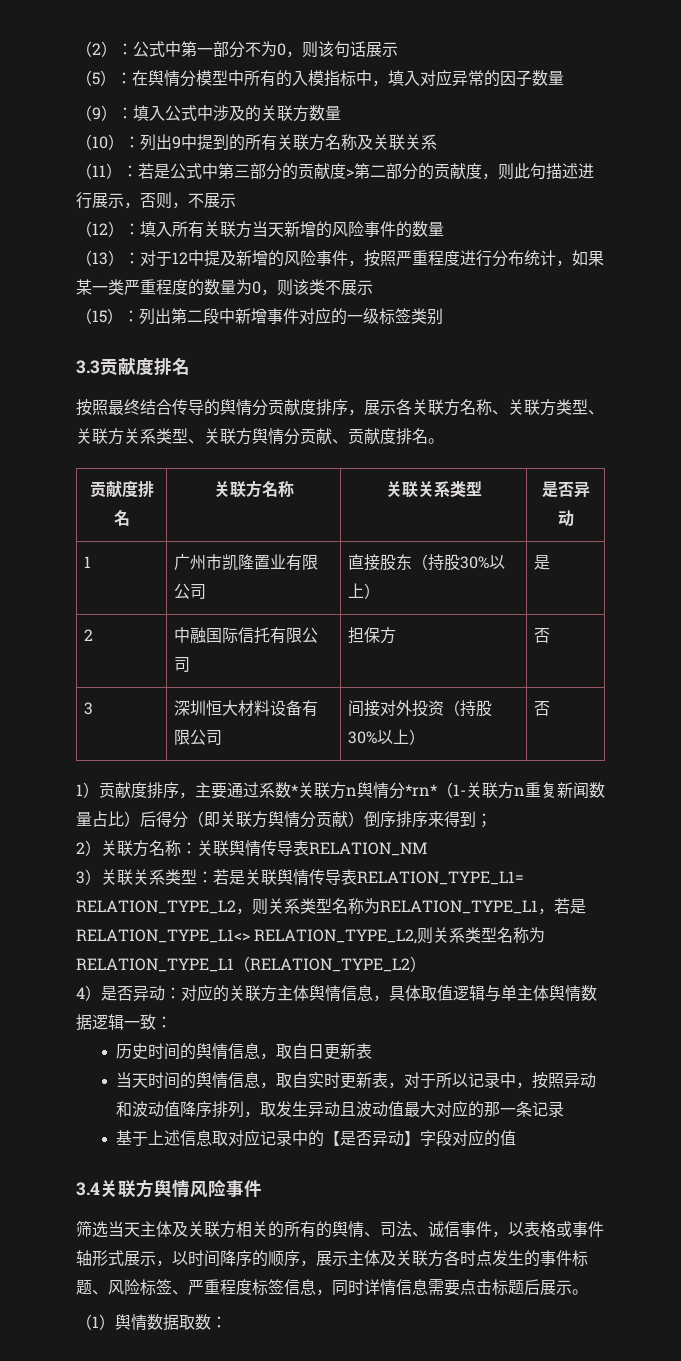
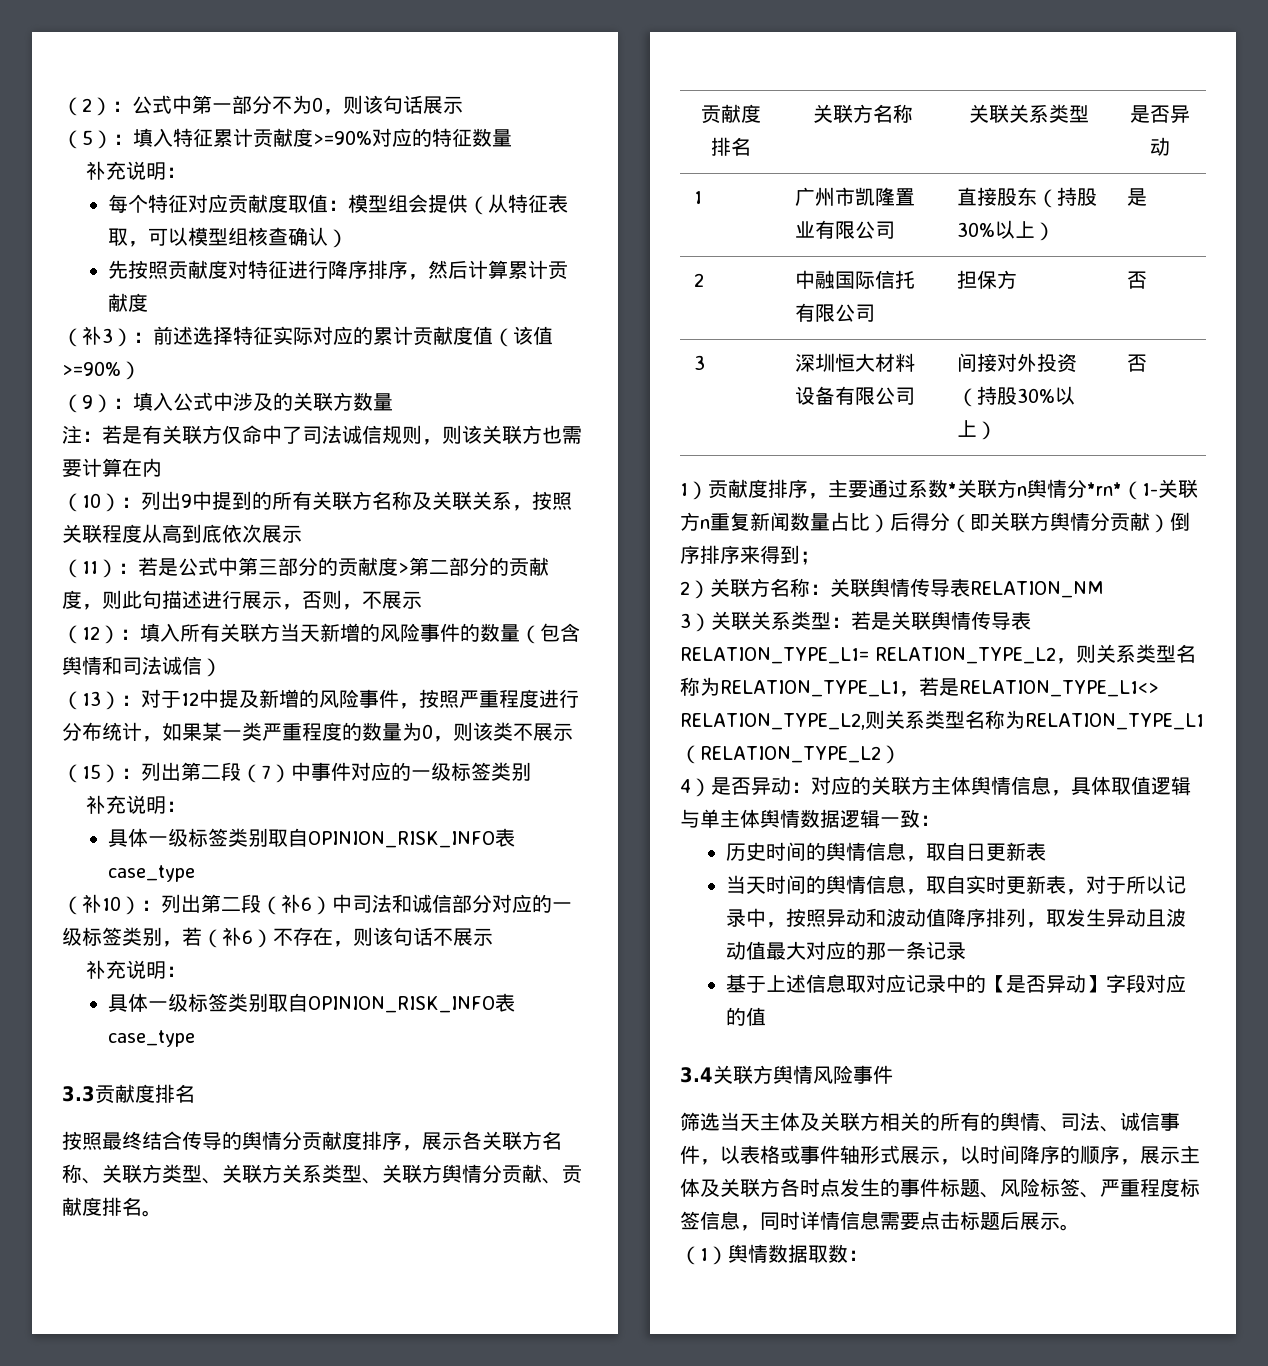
[132,69,564,87] 在舆情分模型中所有的入模指标中，填入对应异常的因子数量 -> [133,128,512,148] [86,161,187,180] [108,194,569,215] [108,227,349,248] [108,260,569,280] [108,293,149,312] [62,326,553,347] [62,361,141,380] 填入特征累计贡献度>=90%对应的特征数量 // 补充说明： // 每个特征对应贡献度取值：模型组会提供（从特征表取，可以模型组核查确认） // 先按照贡献度对特征进行降序排序，然后计算累计贡献度 // （补3）：前述选择特征实际对应的累计贡献度值（该值>=90%）
(341, 113) none -> [62,425,582,445] [62,458,162,477] // 注：若是有关联方仅命中了司法诚信规则，则该关联方也需要计算在内
(437, 142) none -> [512,491,572,511] [62,524,302,543] ，按照关联程度从高到底依次展示
(444, 229) none -> [520,623,580,644] [62,656,222,677] （包含舆情和司法诚信）
[219,308,267,324] 中新增 -> [241,762,311,783] （7）中
(443, 316) none -> [86,795,187,814] [108,828,516,848] [108,865,196,882] [62,894,572,915] [62,927,493,948] [86,960,187,979] [108,993,516,1013] [108,1030,196,1047] // 补充说明： // 具体一级标签类别取自OPINION_RISK_INFO表case_type // （补10）：列出第二段（补6）中司法和诚信部分对应的一级标签类别，若（补6）不存在，则该句话不展示 // 补充说明： // 具体一级标签类别取自OPINION_RISK_INFO表case_type

